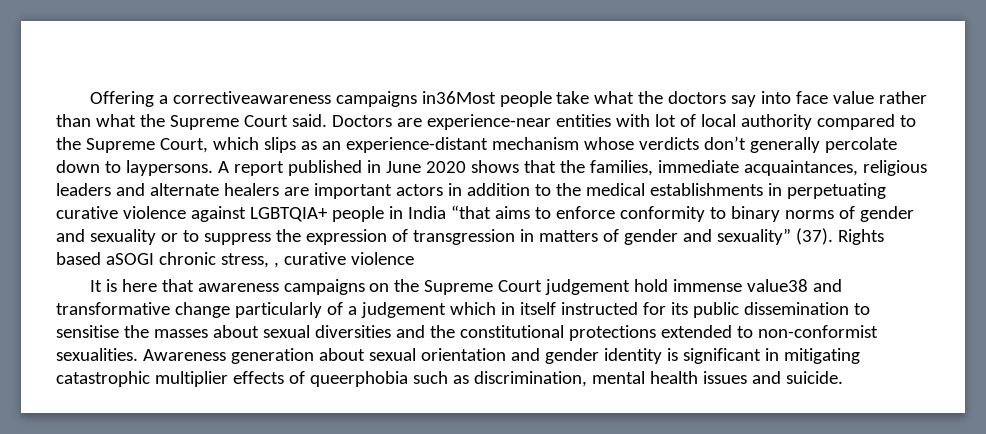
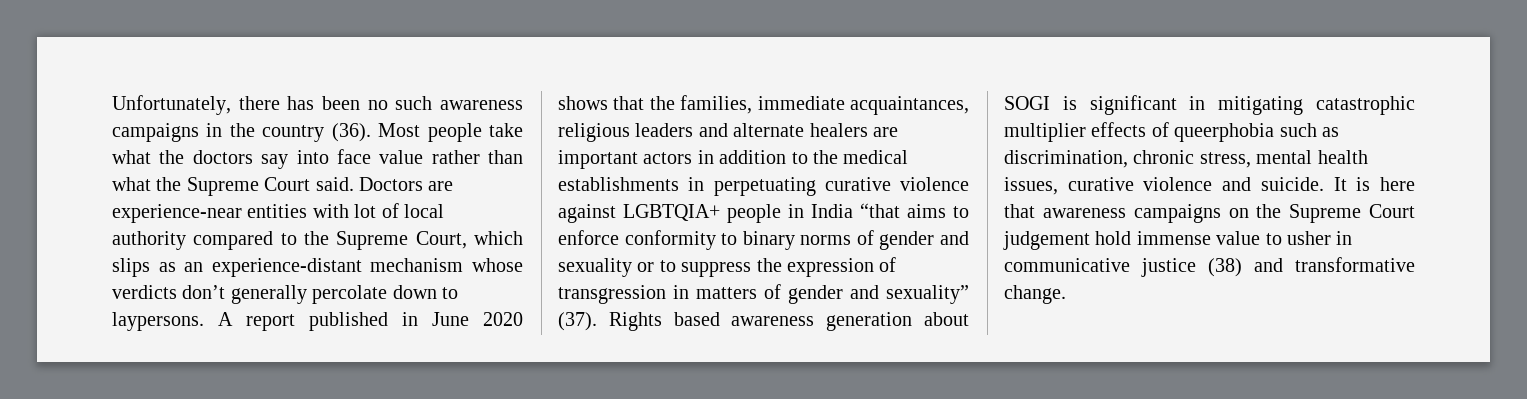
[89,91,496,107] Offering a correctiveawareness campaigns in36Most -> [112,95,524,115] [112,123,421,142] Unfortunately, there has been no such awareness campaigns in the country (36). Most
[105,252,414,268] aSOGI chronic stress, , curative violence // -> [731,312,969,331] [1004,95,1415,115] [1004,122,1339,142] [1004,150,1368,168] [1004,177,1324,195] awareness generation about SOGI is significant in mitigating catastrophic multiplier effects of queerphobia such as discrimination, chronic stress, mental health issues, curative violence and suicide.
[747,279,843,292] [56,302,870,318] [56,325,878,341] [56,348,860,364] [56,371,843,387] value38 and transformative change particularly of a judgement which in itself instructed for its public dissemination to sensitise the masses about sexual diversities and the constitutional protections extended to non-conformist sexualities. Awareness generation about sexual orientation and gender identity is significant in mitigating catastrophic multiplier effects of queerphobia such as discrimination, mental health issues and suicide. -> [1216,231,1353,245] [1004,257,1415,277] [1004,285,1066,304] value to usher in communicative justice (38) and transformative change.

